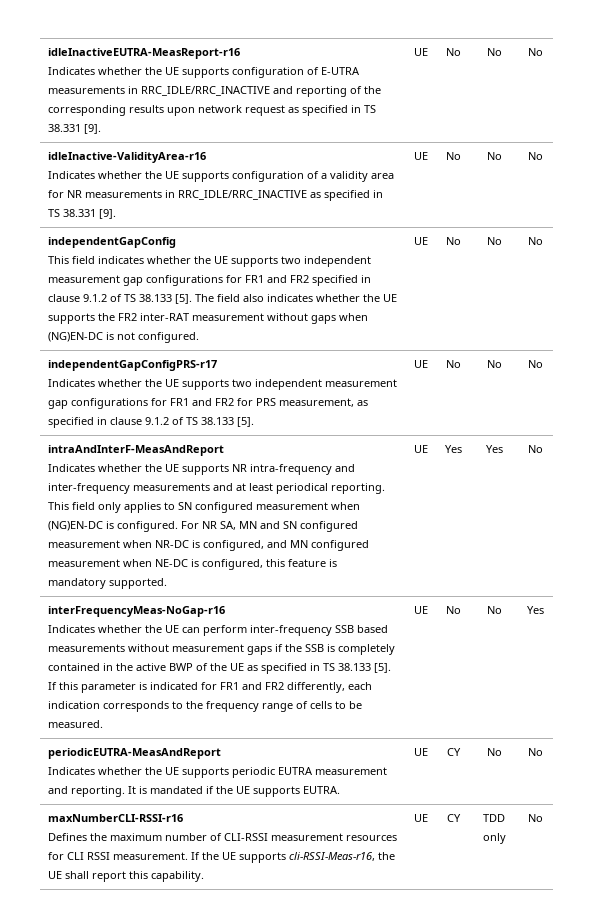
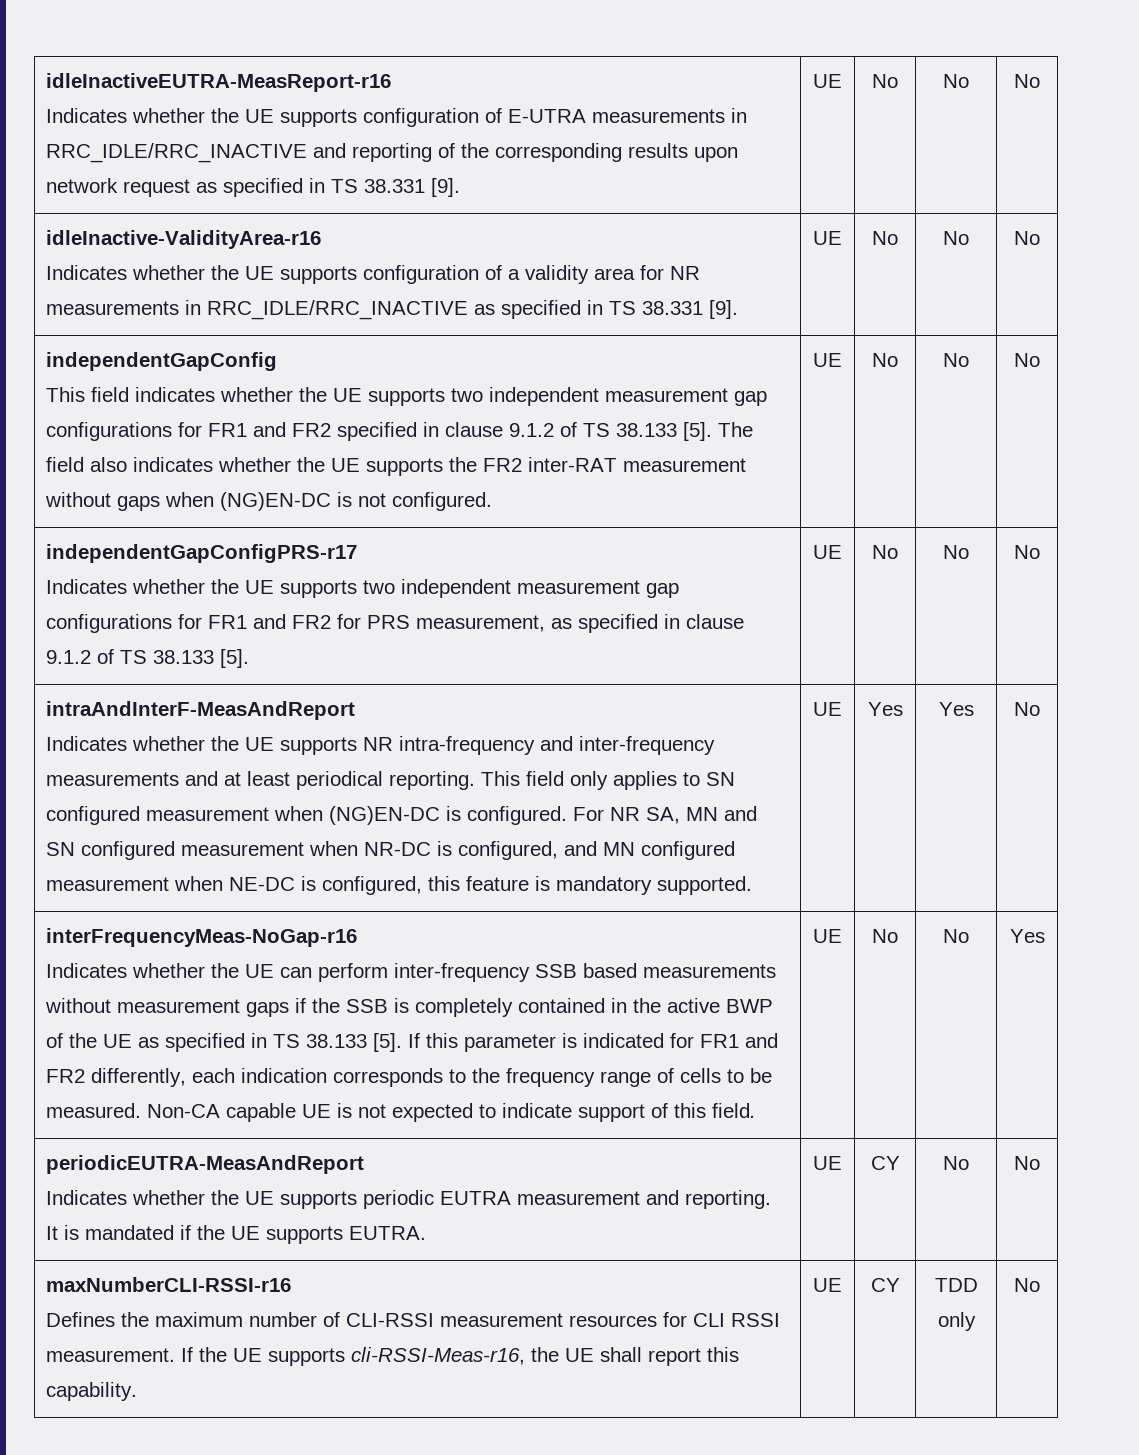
(104, 724) none -> [147,1103,757,1122] Non-CA capable UE is not expected to indicate support of this field.

